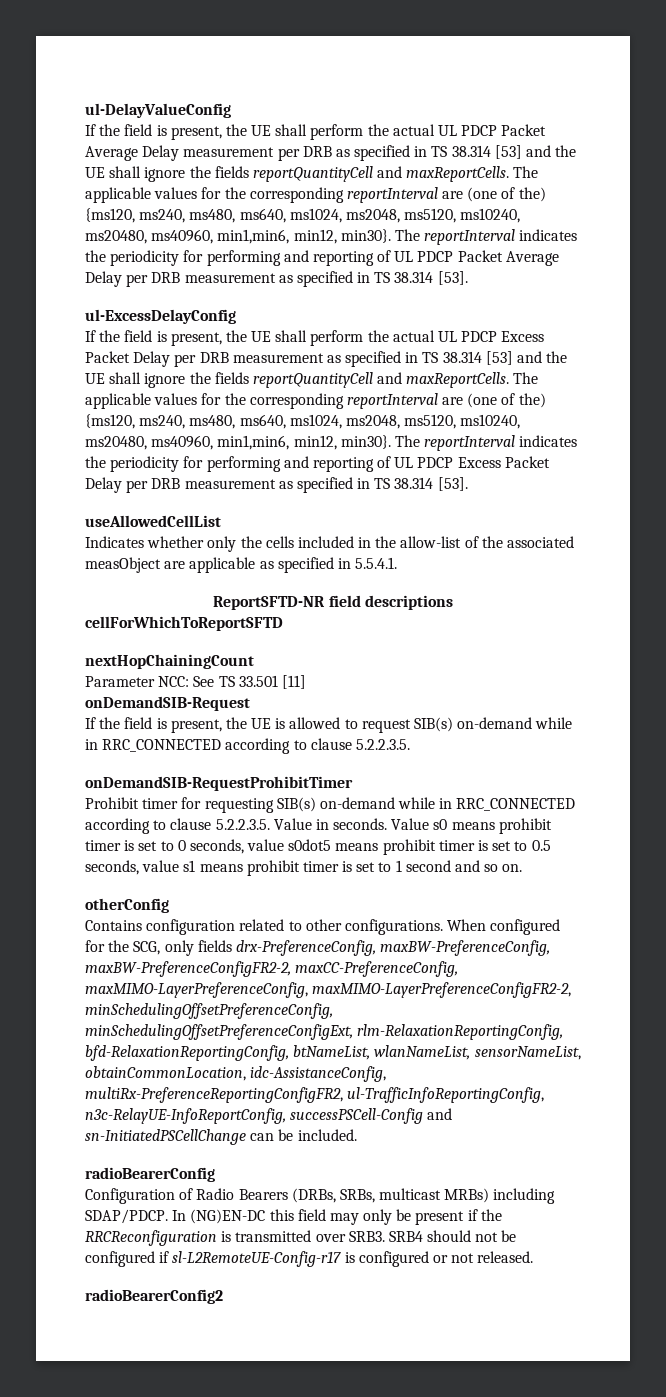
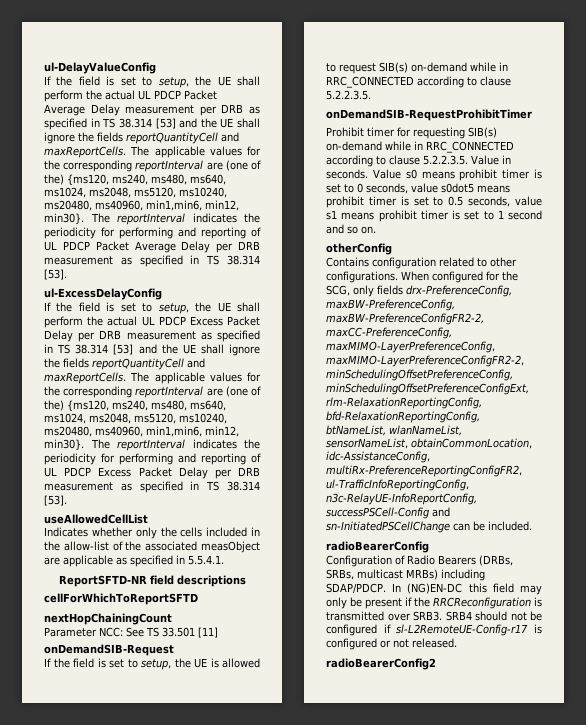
[170,126,222,140] present, -> [120,77,189,88] set to setup,
[170,332,222,346] present, -> [120,303,189,314] set to setup,
[170,719,222,733] present, -> [109,659,171,670] set to setup,

